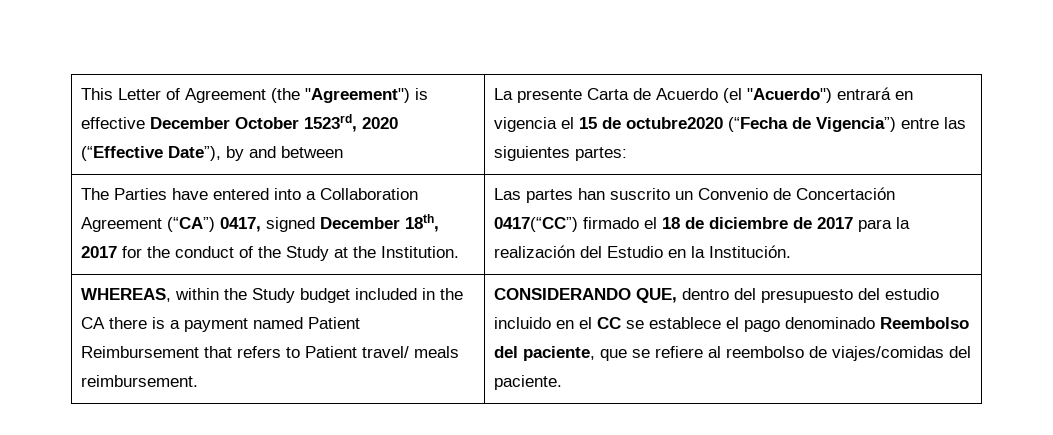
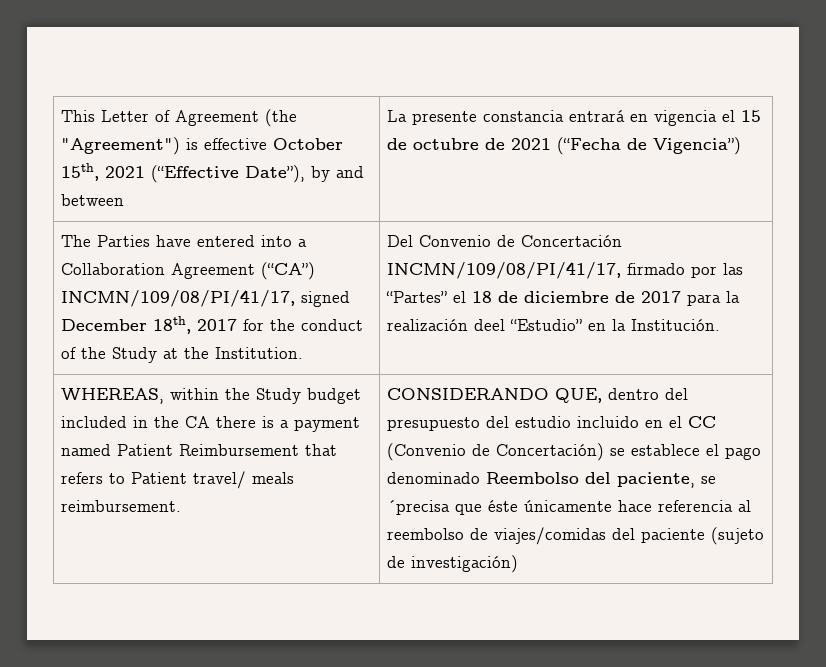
[150,114,399,132] December October 1523rd, 2020 -> [272,138,343,150] [60,163,145,181] October 15th, 2021
[587,88,833,103] Carta de Acuerdo (el "Acuerdo") -> [482,110,564,122] constancia
[626,117,724,129] octubre2020 -> [412,138,551,150] octubre de 2021
[901,117,967,129] [494,146,628,161] entre las siguientes partes: -> (741, 146) none
[220,217,262,232] 0417, -> [60,290,295,307] INCMN/109/08/PI/41/17,
[494,187,896,203] [494,217,640,232] Las partes han suscrito un Convenio de Concertación 0417(“CC”) firmado -> [386,235,622,247] [386,262,743,279] [385,291,447,303] Del Convenio de Concertación INCMN/109/08/PI/41/17, firmado por las “Partes”
[580,246,664,258] del Estudio -> [473,319,582,331] deel “Estudio”
(622, 323) none -> [386,443,604,461] (Convenio de Concertación)
[600,346,704,361] que se refiere -> [700,476,716,484] [386,500,733,515] se ´precisa que éste únicamente hace referencia
[494,375,563,390] paciente. -> [640,527,764,545] [386,555,518,573] paciente (sujeto de investigación)

